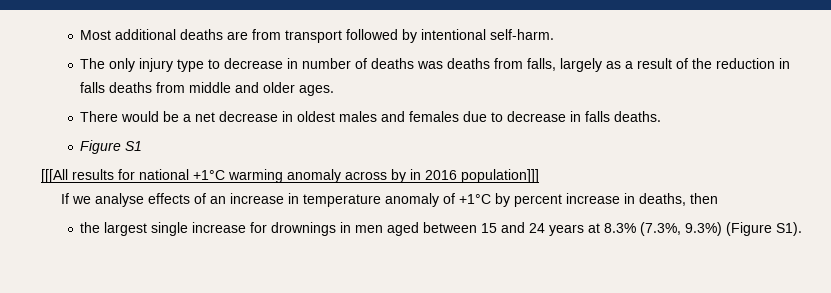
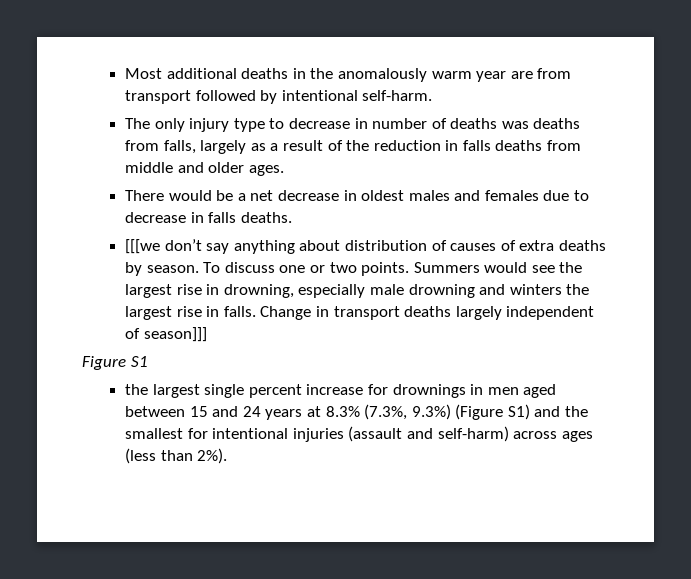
(224, 34) none -> [292,68,507,82] in the anomalously warm year
[80,140,143,154] [41,169,539,183] [61,193,719,207] Figure S1 // [[[All results for national +1°C warming anomaly across by in 2016 population]]] // If we analyse effects of an increase in temperature anomaly of +1°C by percent increase in deaths, then -> [124,239,606,254] [124,262,583,276] [124,284,590,298] [124,306,595,320] [124,327,207,342] [82,356,148,370] [[[we don’t say anything about distribution of causes of extra deaths by season. To discuss one or two points. Summers would see the largest rise in drowning, especially male drowning and winters the largest rise in falls. Change in transport deaths largely independent of season]]] // Figure S1
(189, 229) none -> [248,384,302,398] percent
[776,222,803,236] S1). -> [507,404,589,420] [124,426,593,442] [124,448,228,464] S1) and the smallest for intentional injuries (assault and self-harm) across ages (less than 2%).

